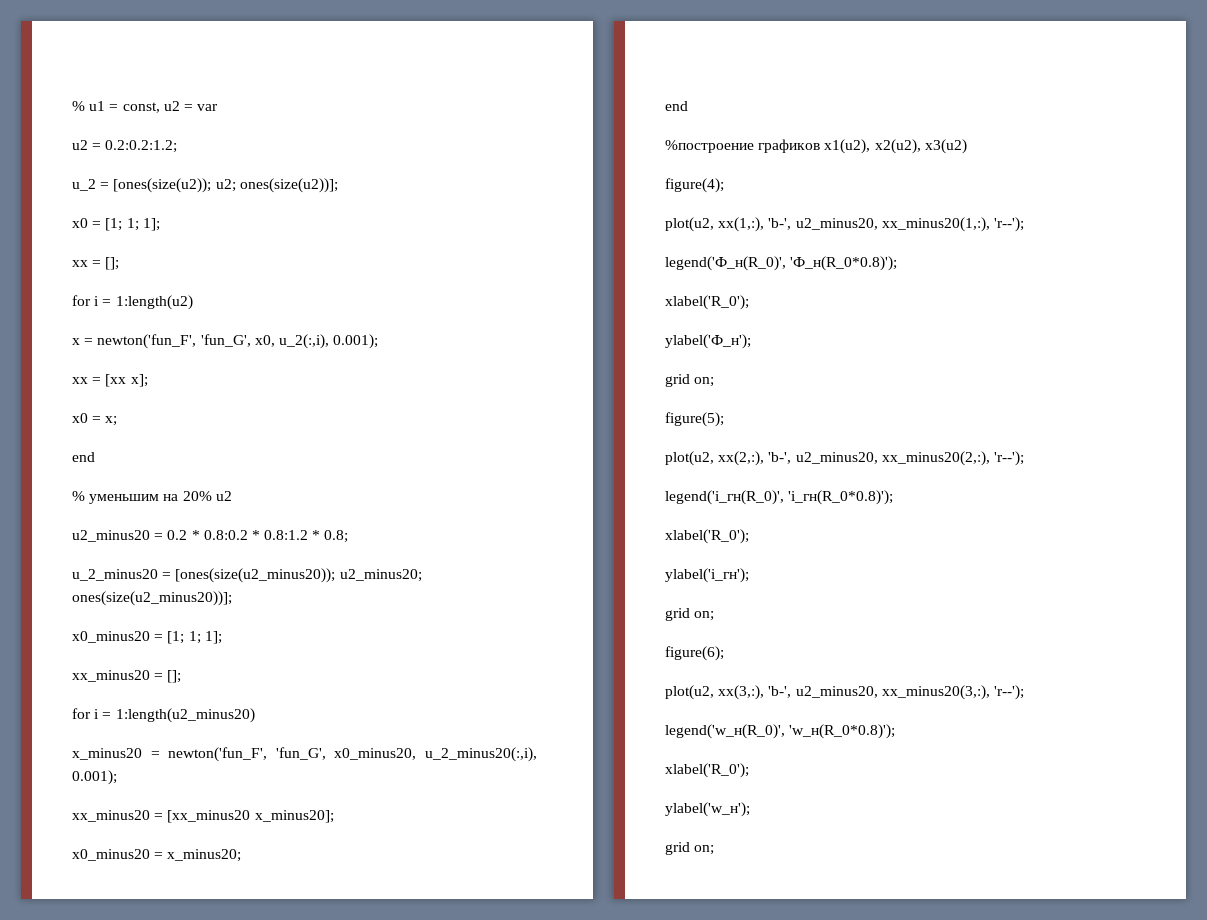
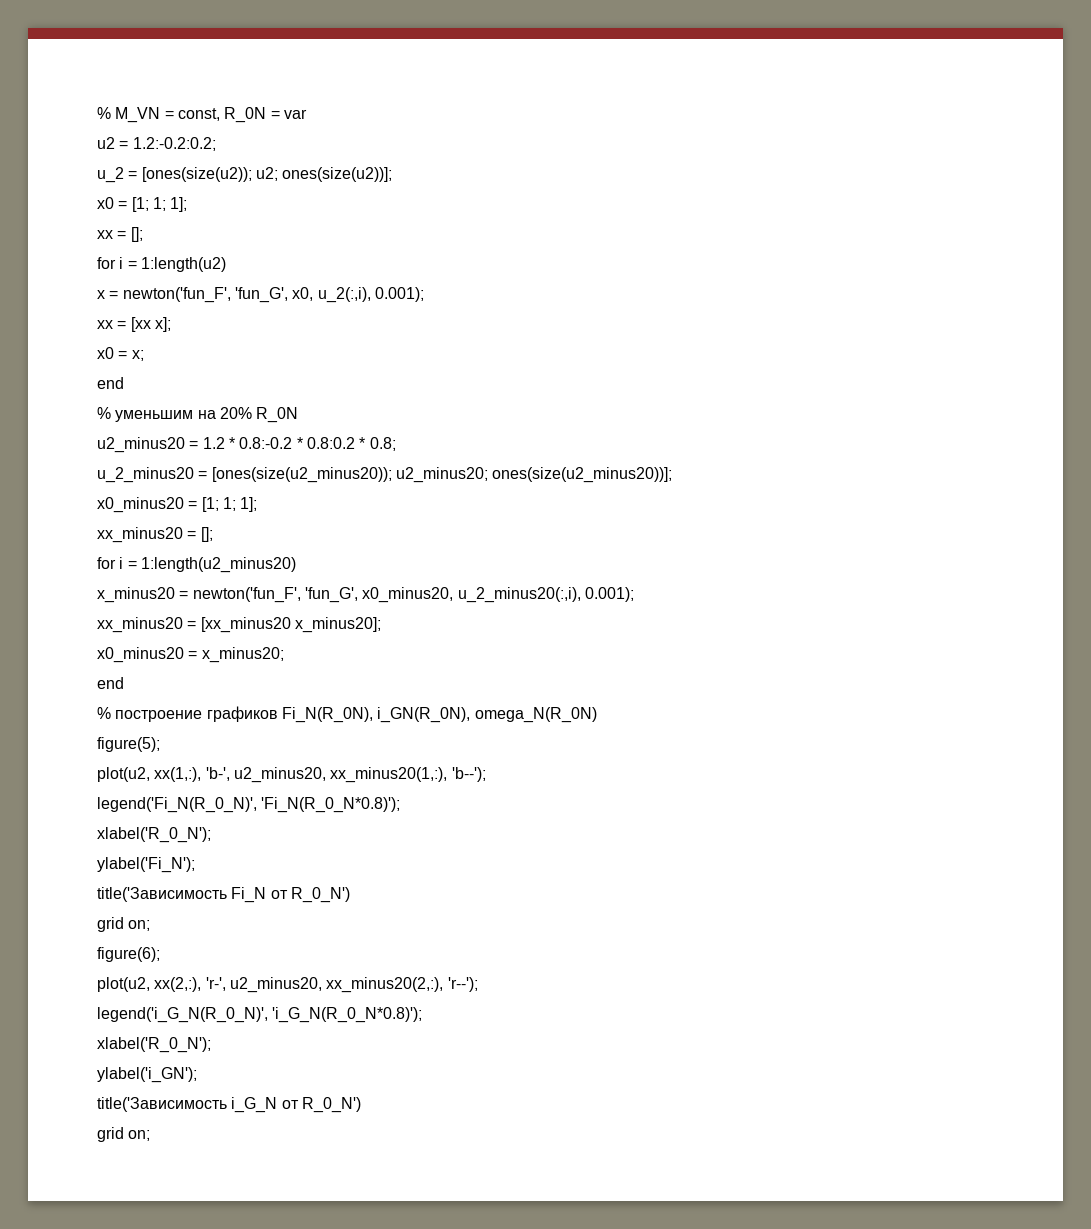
[72,101,106,111] % u1 -> [97,107,161,123] % M_VN
[163,101,180,111] u2 -> [224,107,267,123] R_0N
[105,140,178,153] 0.2:0.2:1.2; -> [132,137,216,151] 1.2:-0.2:0.2;
[215,491,232,501] u2 -> [256,407,299,423] R_0N
[167,530,188,540] 0.2 -> [202,437,293,449] 1.2 * 0.8:-0.2
[264,530,321,540] 0.8:1.2 * -> (366, 443) none
[665,139,967,154] [665,178,724,193] %построение графиков х1(u2), х2(u2), х3(u2) // figure(4); -> [97,706,597,723] [97,737,160,752] % построение графиков Fi_N(R_0N), i_GN(R_0N), omega_N(R_0N) // figure(5);
[993,217,1024,232] [665,256,898,271] [665,295,749,310] [665,334,751,349] [665,374,715,387] [665,412,724,427] [665,451,1024,466] [665,490,894,505] [665,529,749,544] [665,568,749,583] [665,608,715,621] [665,646,724,661] [665,685,1024,700] [665,724,896,739] [665,763,749,778] [665,802,750,817] 'r--'); // legend('Ф_н(R_0)', 'Ф_н(R_0*0.8)'); // xlabel('R_0'); // ylabel('Ф_н'); // grid on; // figure(5); // plot(u2, xx(2,:), 'b-', u2_minus20, xx_minus20(2,:), 'r--'); // legend('i_гн(R_0)', 'i_гн(R_0*0.8)'); // xlabel('R_0'); // ylabel('i_гн'); // grid on; // figure(6); // plot(u2, xx(3,:), 'b-', u2_minus20, xx_minus20(3,:), 'r--'); // legend('w_н(R_0)', 'w_н(R_0*0.8)'); // xlabel('R_0'); // ylabel('w_н'); -> [451,767,486,782] [97,797,401,813] [97,827,211,843] [97,857,195,873] [97,887,350,903] [97,917,151,932] [97,947,160,962] [97,977,478,993] [97,1007,423,1023] [97,1037,211,1053] [97,1067,197,1083] [97,1097,361,1113] 'b--'); // legend('Fi_N(R_0_N)', 'Fi_N(R_0_N*0.8)'); // xlabel('R_0_N'); // ylabel('Fi_N'); // title('Зависимость Fi_N от R_0_N') // grid on; // figure(6); // plot(u2, xx(2,:), 'r-', u2_minus20, xx_minus20(2,:), 'r--'); // legend('i_G_N(R_0_N)', 'i_G_N(R_0_N*0.8)'); // xlabel('R_0_N'); // ylabel('i_GN'); // title('Зависимость i_G_N от R_0_N')

